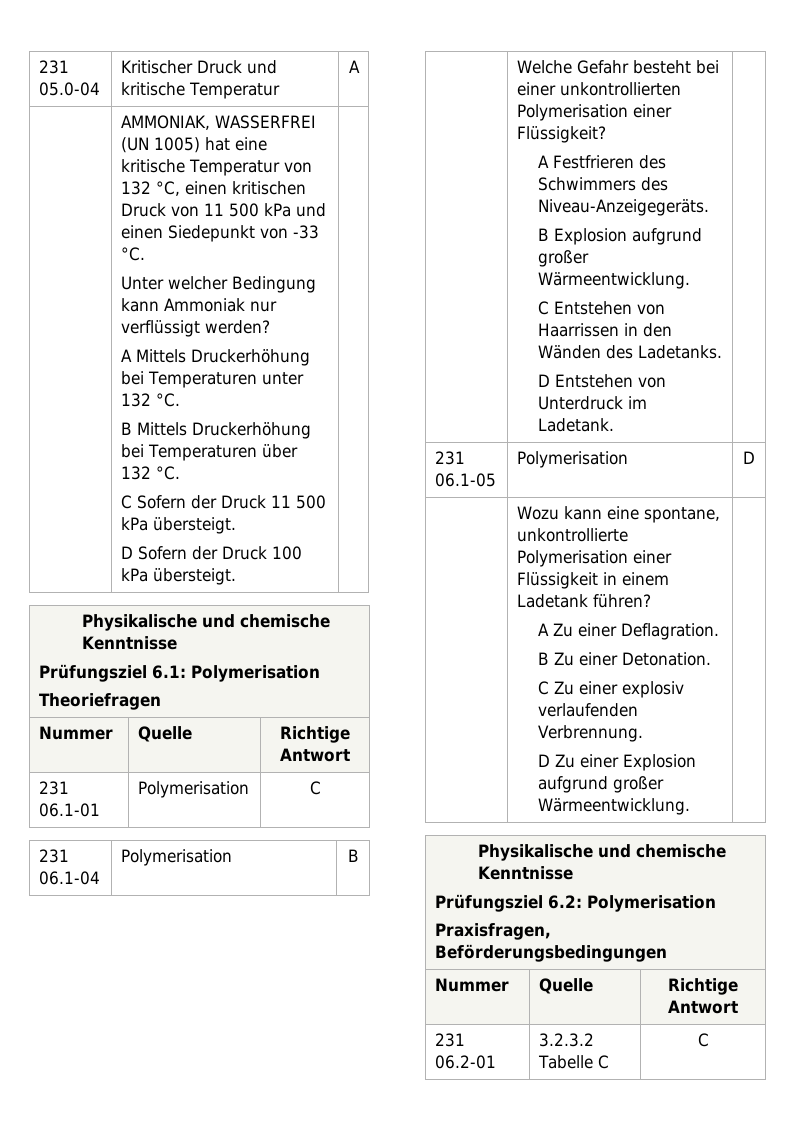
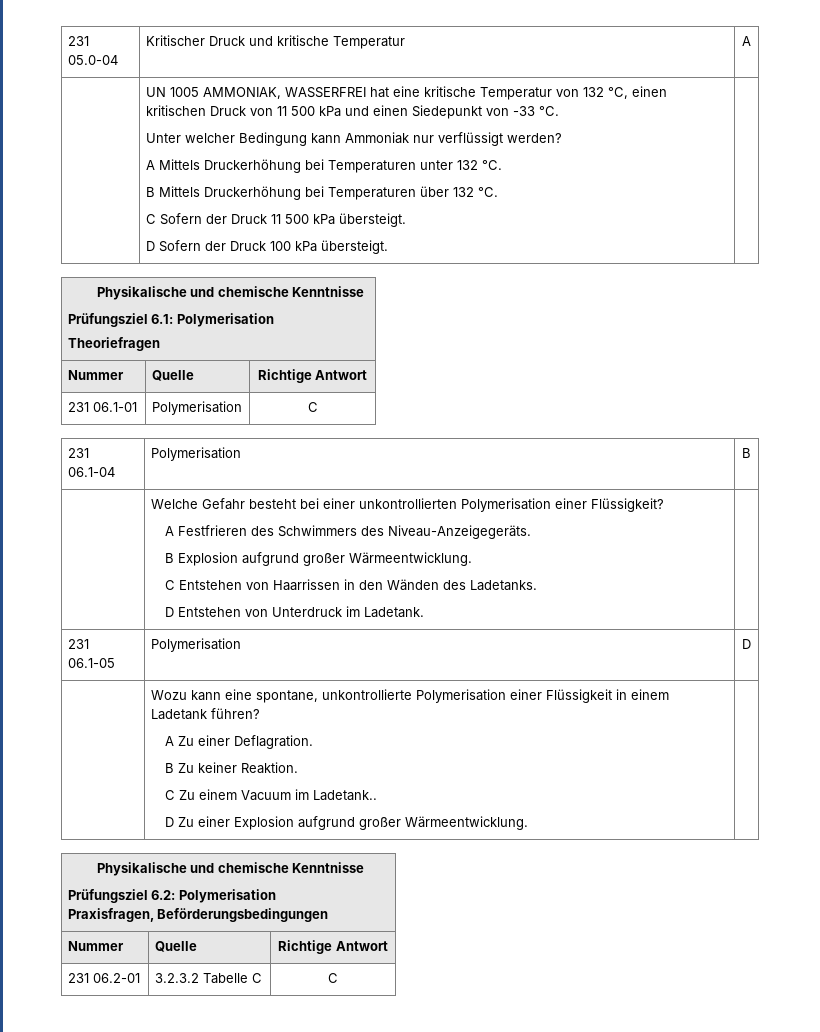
[120,115,316,130] [120,137,200,153] AMMONIAK, WASSERFREI (UN 1005) -> [145,87,366,99] UN 1005 AMMONIAK, WASSERFREI
[579,652,712,666] einer Detonation. -> [198,762,299,774] keiner Reaktion.
[579,681,685,698] [538,703,639,717] [538,725,644,742] einer explosiv verlaufenden Verbrennung. -> [199,789,378,801] einem Vacuum im Ladetank..

